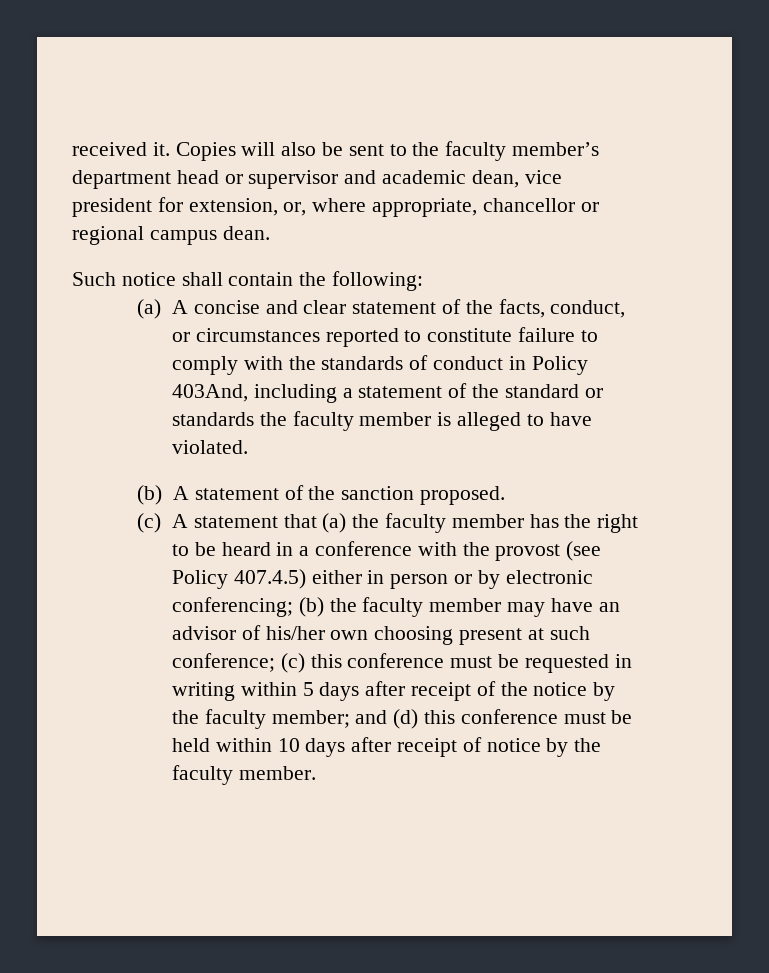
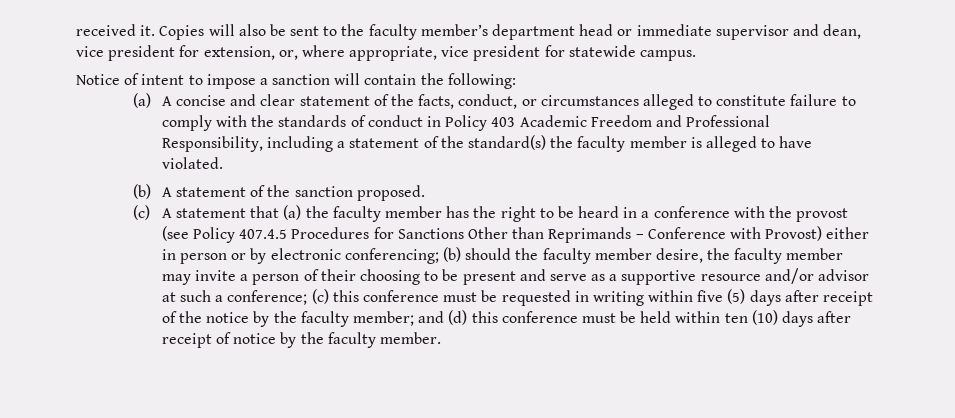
(243, 179) none -> [636,24,712,36] immediate
[382,170,467,184] academic -> (819, 30) none
[482,198,599,212] [72,226,270,245] [72,272,223,286] chancellor or regional campus dean. // Such notice shall -> [441,45,697,61] [76,73,361,89] vice president for statewide campus. // Notice of intent to impose a sanction will
[325,328,399,347] reported -> [642,94,694,110] alleged
[171,384,248,402] 403And, -> [491,115,771,127] [161,136,263,152] 403 Academic Freedom and Professional Responsibility,
[504,384,603,398] [171,412,254,426] standard or standards -> [467,135,546,150] standard(s)
[233,569,306,589] 407.4.5) -> [239,226,823,243] 407.4.5 Procedures for Sanctions Other than Reprimands – Conference with Provost)
[329,597,620,617] [171,625,523,645] the faculty member may have an advisor of his/her own choosing present -> [465,248,844,264] [161,268,869,285] should the faculty member desire, the faculty member may invite a person of their choosing to be present and serve as a supportive resource and/or advisor
(590, 633) none -> [215,295,224,302] a
[302,682,314,696] 5 -> [697,289,746,304] five (5)
[277,738,300,752] 10 -> [724,310,778,325] ten (10)

